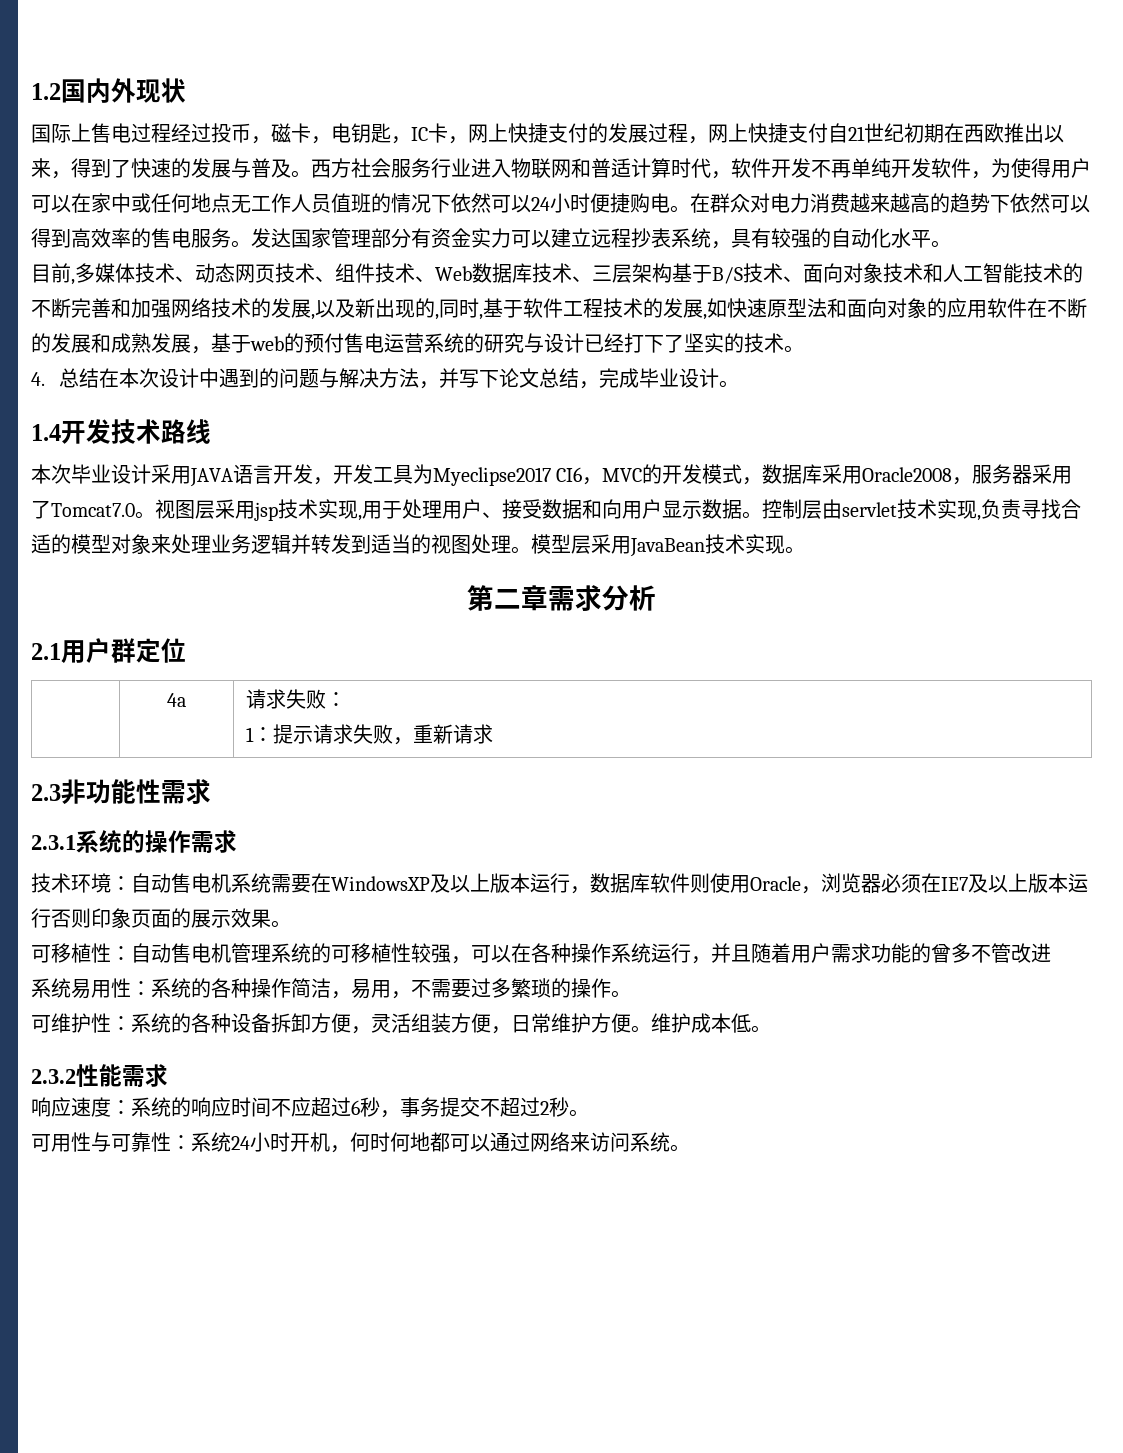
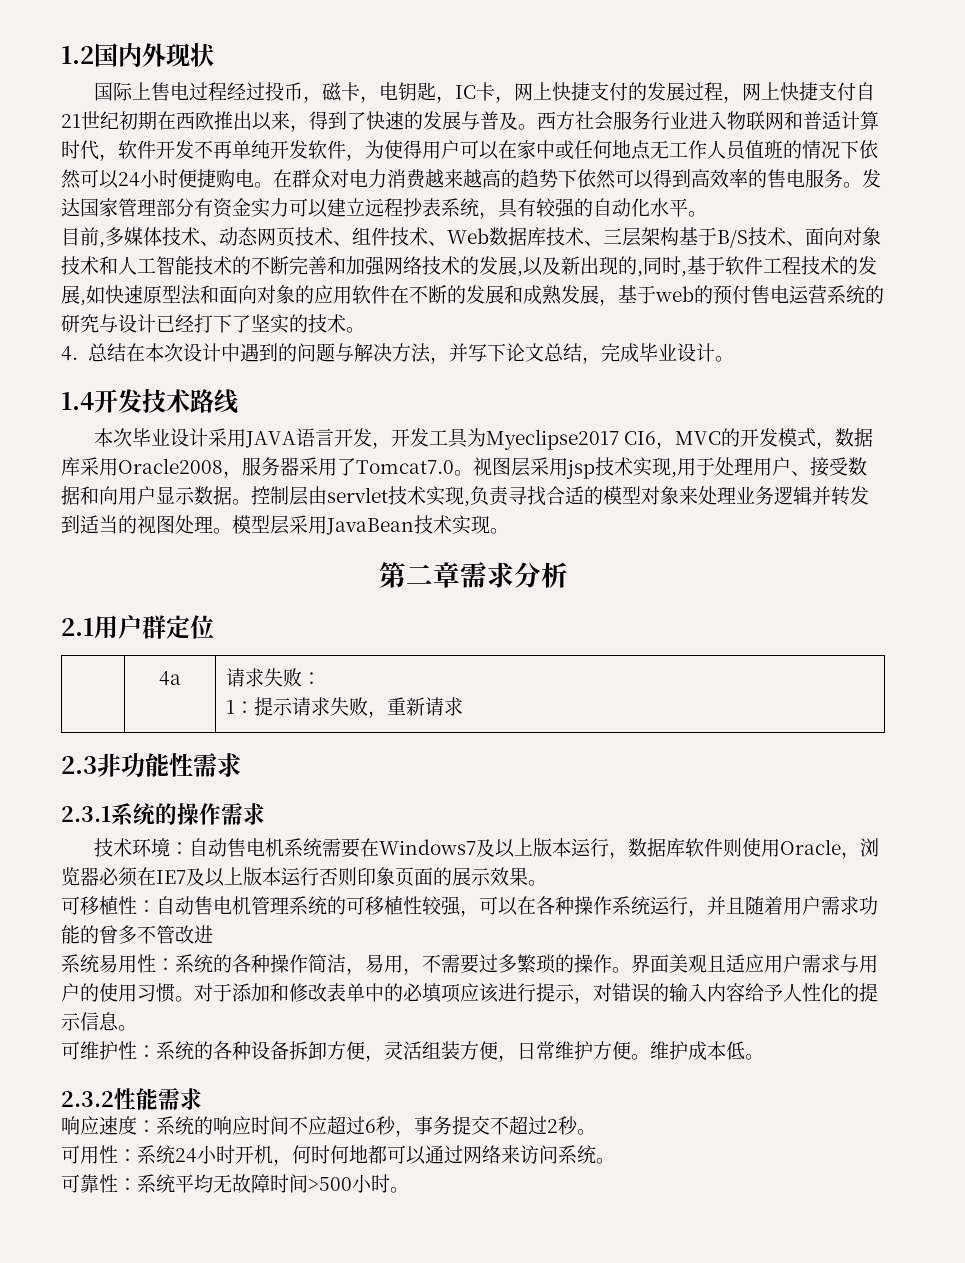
[331,876,430,891] WindowsXP -> [378,839,476,855] Windows7
(631, 994) none -> [631,954,878,973] [61,983,878,1004] [61,1012,137,1031] 界面美观且适应用户需求与用户的使用习惯。对于添加和修改表单中的必填项应该进行提示，对错误的输入内容给予人性化的提示信息。
[91,1132,171,1152] 与可靠性 -> (118, 1154) none
(690, 1148) none -> [61,1174,409,1193] // 可靠性：系统平均无故障时间>500小时。

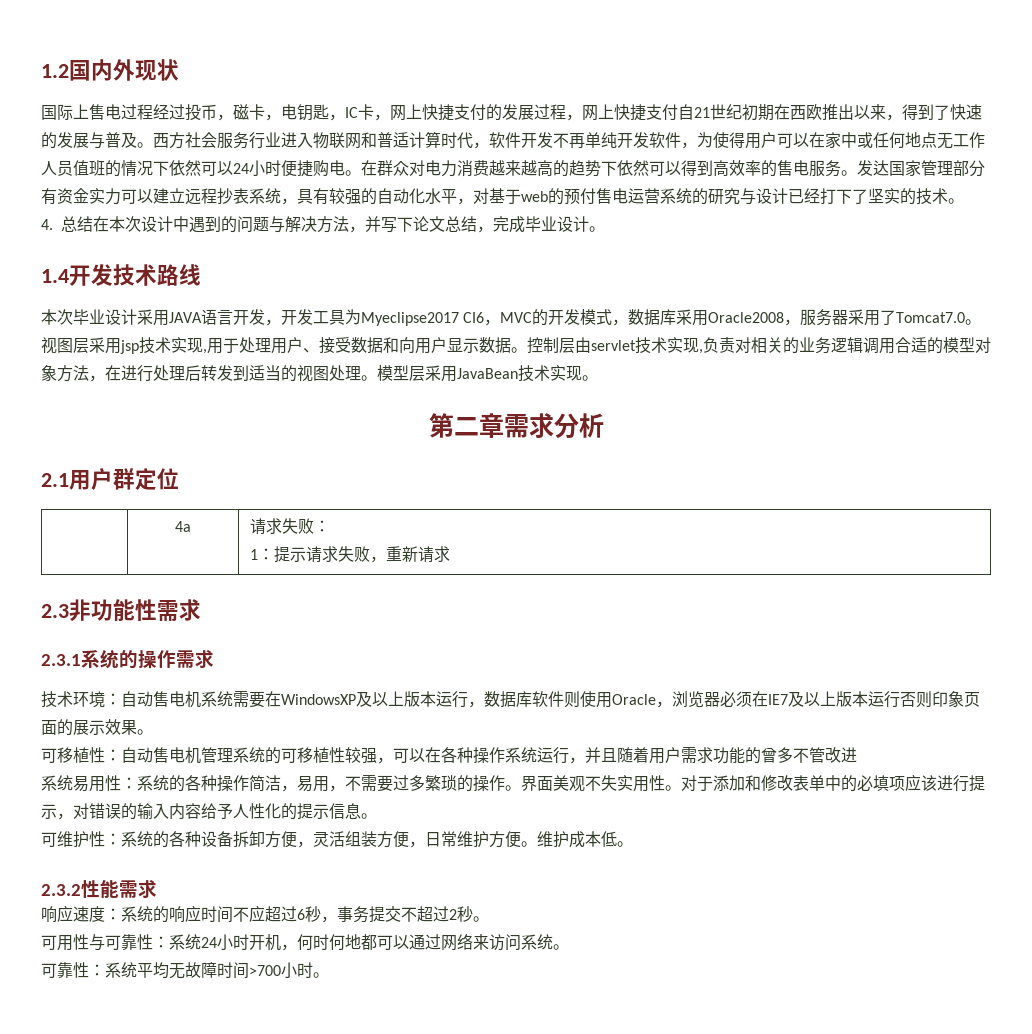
[688,211,707,217] [61,227,881,248] [61,256,877,277] [61,285,618,306] 。 // 目前,多媒体技术、动态网页技术、组件技术、Web数据库技术、三层架构基于B/S技术、面向对象技术和人工智能技术的不断完善和加强网络技术的发展,以及新出现的,同时,基于软件工程技术的发展,如快速原型法和面向对象的应用软件在不断的发展和成熟发展， -> [457,188,489,205] ，对
[508,486,831,506] 寻找合适的模型对象来处理业务逻辑并 -> [735,337,991,354] [41,365,201,382] 对相关的业务逻辑调用合适的模型对象方法，在进行处理后
[378,839,476,855] Windows7 -> [281,694,356,705] WindowsXP
[707,954,878,973] [61,983,175,1003] 且适应用户需求与用户的使用习惯 -> [585,775,665,792] 不失实用性
(118, 1154) none -> [89,934,153,951] 与可靠性
[308,1177,352,1191] >500 -> [249,965,281,976] >700

